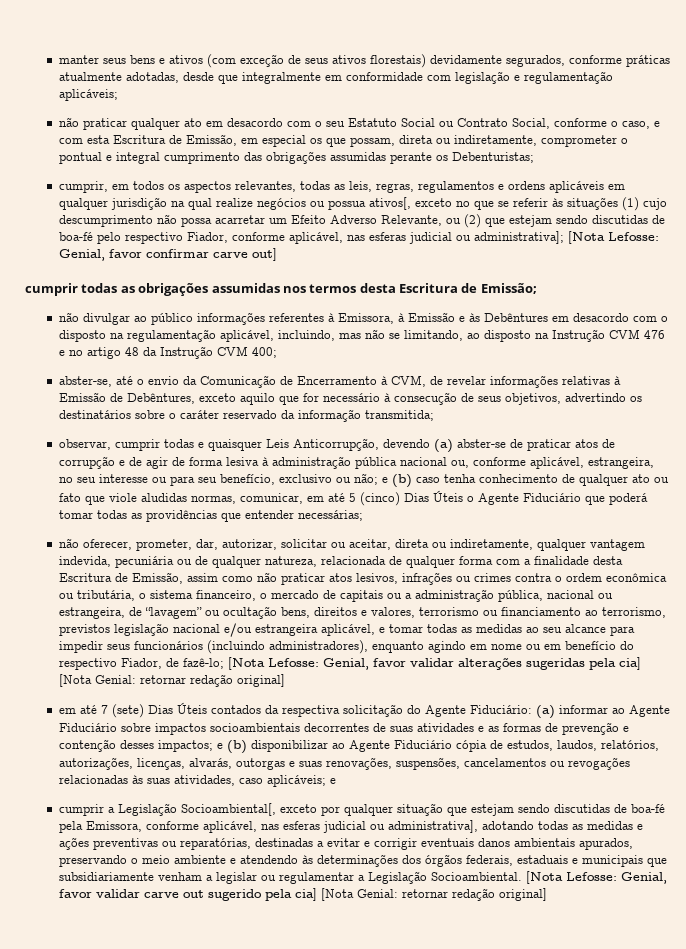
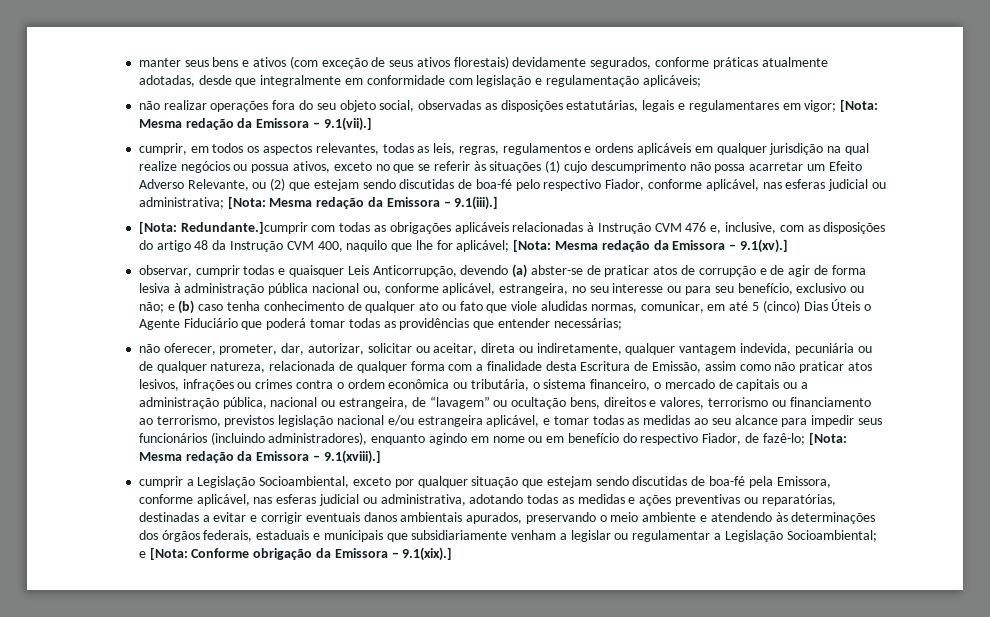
[82,118,660,130] [58,134,628,147] [58,151,534,164] praticar qualquer ato em desacordo com o seu Estatuto Social ou Contrato Social, conforme o caso, e com esta Escritura de Emissão, em especial os que possam, direta ou indiretamente, comprometer o pontual e integral cumprimento das obrigações assumidas perante os Debenturistas; -> [163,99,879,112] [138,117,372,131] realizar operações fora do seu objeto social, observadas as disposições estatutárias, legais e regulamentares em vigor; [Nota: Mesma redação da Emissora – 9.1(vii).]
[368,197,411,210] ativos[, -> [293,161,331,173] ativos,
[473,231,659,244] [58,248,277,261] [25,283,537,296] [58,312,668,325] [58,329,665,342] [58,350,83,356] administrativa]; [Nota Lefosse: Genial, favor confirmar carve out] // cumprir todas as obrigações assumidas nos termos desta Escritura de Emissão; // não divulgar ao público informações referentes à Emissora, à Emissão e às Debêntures em desacordo com o disposto na regulamentação aplicável, incluindo, mas não se limitando, ao disposto na Instrução CVM 476 e no -> [138,196,499,210] [138,221,886,234] [138,240,153,250] administrativa; [Nota: Mesma redação da Emissora – 9.1(iii).] // [Nota: Redundante.]cumprir com todas as obrigações aplicáveis relacionadas à Instrução CVM 476 e, inclusive, com as disposições do
[251,347,277,358] [58,375,621,388] [58,392,642,405] [58,409,434,422] 400; // abster-se, até o envio da Comunicação de Encerramento à CVM, de revelar informações relativas à Emissão de Debêntures, exceto aquilo que for necessário à consecução de seus objetivos, advertindo os destinatários sobre o caráter reservado da informação transmitida; -> [317,239,788,253] 400, naquilo que lhe for aplicável; [Nota: Mesma redação da Emissora – 9.1(xv).]
[227,657,641,670] [58,674,285,687] [58,702,670,719] [58,722,629,735] [58,739,659,754] [58,757,630,770] [58,775,336,787] [Nota Lefosse: Genial, favor validar alterações sugeridas pela cia] [Nota Genial: retornar redação original] // em até 7 (sete) Dias Úteis contados da respectiva solicitação do Agente Fiduciário: (a) informar ao Agente Fiduciário sobre impactos socioambientais decorrentes de suas atividades e as formas de prevenção e contenção desses impactos; e (b) disponibilizar ao Agente Fiduciário cópia de estudos, laudos, relatórios, autorizações, licenças, alvarás, outorgas e suas renovações, suspensões, cancelamentos ou revogações relacionadas às suas atividades, caso aplicáveis; e -> [808,432,847,445] [138,450,381,464] [Nota: Mesma redação da Emissora – 9.1(xviii).]
[180,803,276,816] Socioambiental[, -> [259,476,350,488] Socioambiental,
[387,820,478,833] administrativa], -> [380,494,466,506] administrativa,
[430,871,667,884] [58,888,547,901] Socioambiental. [Nota Lefosse: Genial, favor validar carve out sugerido pela cia] [Nota Genial: retornar redação original] -> [786,530,877,542] [138,547,453,561] Socioambiental; e [Nota: Conforme obrigação da Emissora – 9.1(xix).]

